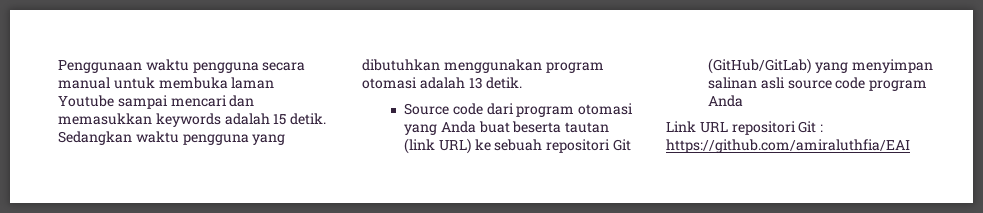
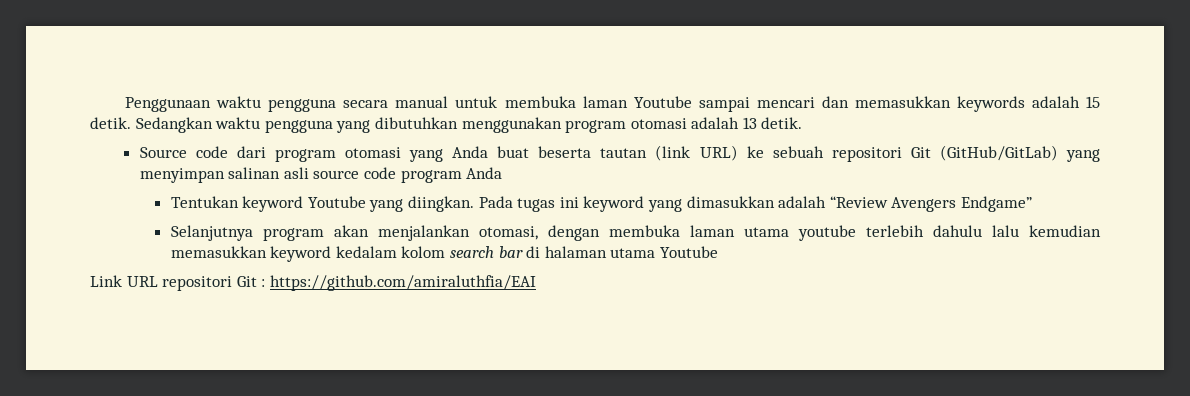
(743, 101) none -> [170,196,1032,212] [170,225,1101,241] [170,246,719,262] // Tentukan keyword Youtube yang diingkan. Pada tugas ini keyword yang dimasukkan adalah “Review Avengers Endgame” // Selanjutnya program akan menjalankan otomasi, dengan membuka laman utama youtube terlebih dahulu lalu kemudian memasukkan keyword kedalam kolom search bar di halaman utama Youtube

